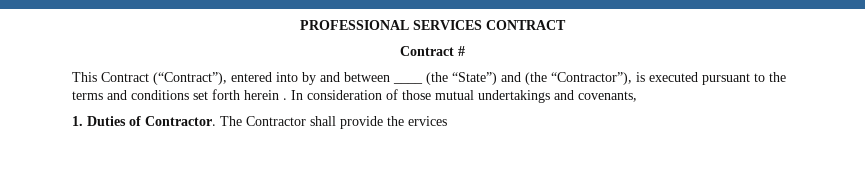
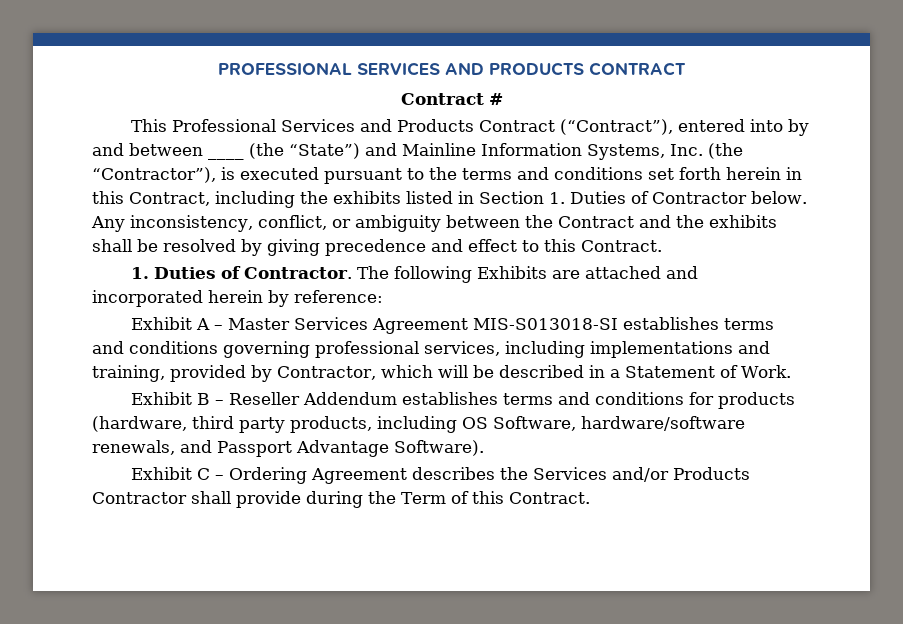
(482, 25) none -> [445,62,584,76] AND PRODUCTS
(97, 77) none -> [172,119,475,132] Professional Services and Products
(521, 77) none -> [402,143,703,160] Mainline Information Systems, Inc.
[283,89,637,103] . In consideration of those mutual undertakings and covenants, -> [786,167,802,180] [92,191,807,208] [91,215,777,232] [92,239,662,256] in this Contract, including the exhibits listed in Section 1. Duties of Contractor below. Any inconsistency, conflict, or ambiguity between the Contract and the exhibits shall be resolved by giving precedence and effect to this Contract.
[246,116,447,129] Contractor shall provide the ervices -> [394,266,699,283] [92,290,383,307] [131,317,775,334] [92,341,770,358] [92,365,791,382] [131,392,796,409] [92,416,745,433] [92,440,484,457] [131,467,751,484] [92,491,590,508] following Exhibits are attached and incorporated herein by reference: // Exhibit A – Master Services Agreement MIS-S013018-SI establishes terms and conditions governing professional services, including implementations and training, provided by Contractor, which will be described in a Statement of Work. // Exhibit B – Reseller Addendum establishes terms and conditions for products (hardware, third party products, including OS Software, hardware/software renewals, and Passport Advantage Software). // Exhibit C – Ordering Agreement describes the Services and/or Products Contractor shall provide during the Term of this Contract.

